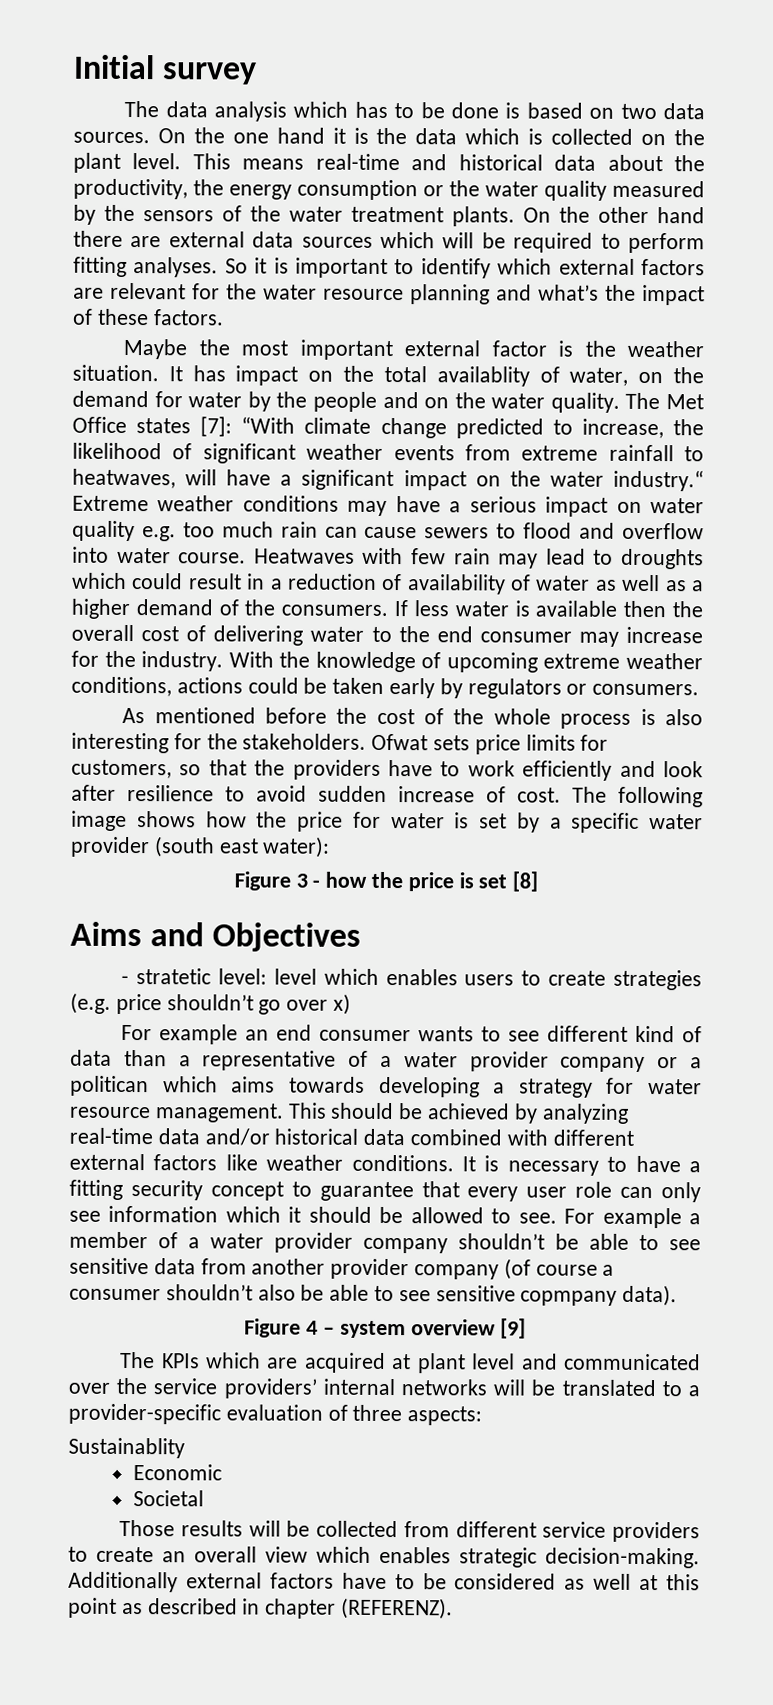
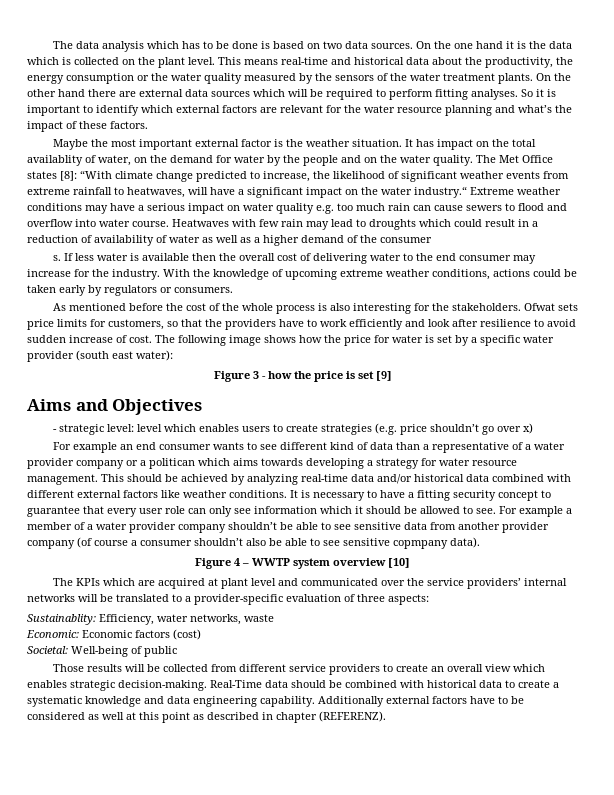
[73,54,258,85] Initial survey // -> (52, 45) none
[200,416,233,437] [7]: -> [60,171,77,181] [8]:
[281,604,389,617] consumers. -> [380,237,432,243] [52,255,61,261] consumer // s.
[512,871,539,892] [8] -> [375,371,392,381] [9]
[136,968,212,985] stratetic -> [58,424,104,435] strategic
(336, 1330) none -> [252,558,290,566] WWTP
[499,1318,526,1339] [9] -> [388,558,410,568] [10]
[68,1437,185,1459] [132,1464,222,1481] [132,1490,204,1507] Sustainablity // Economic // Societal -> [27,614,274,625] [26,629,201,640] [27,646,177,657] Sustainablity: Efficiency, water networks, waste // Economic: Economic factors (cost) // Societal: Well-being of public
(700, 1558) none -> [210,680,559,688] [27,696,315,707] Real-Time data should be combined with historical data to create a systematic knowledge and data engineering capability.

